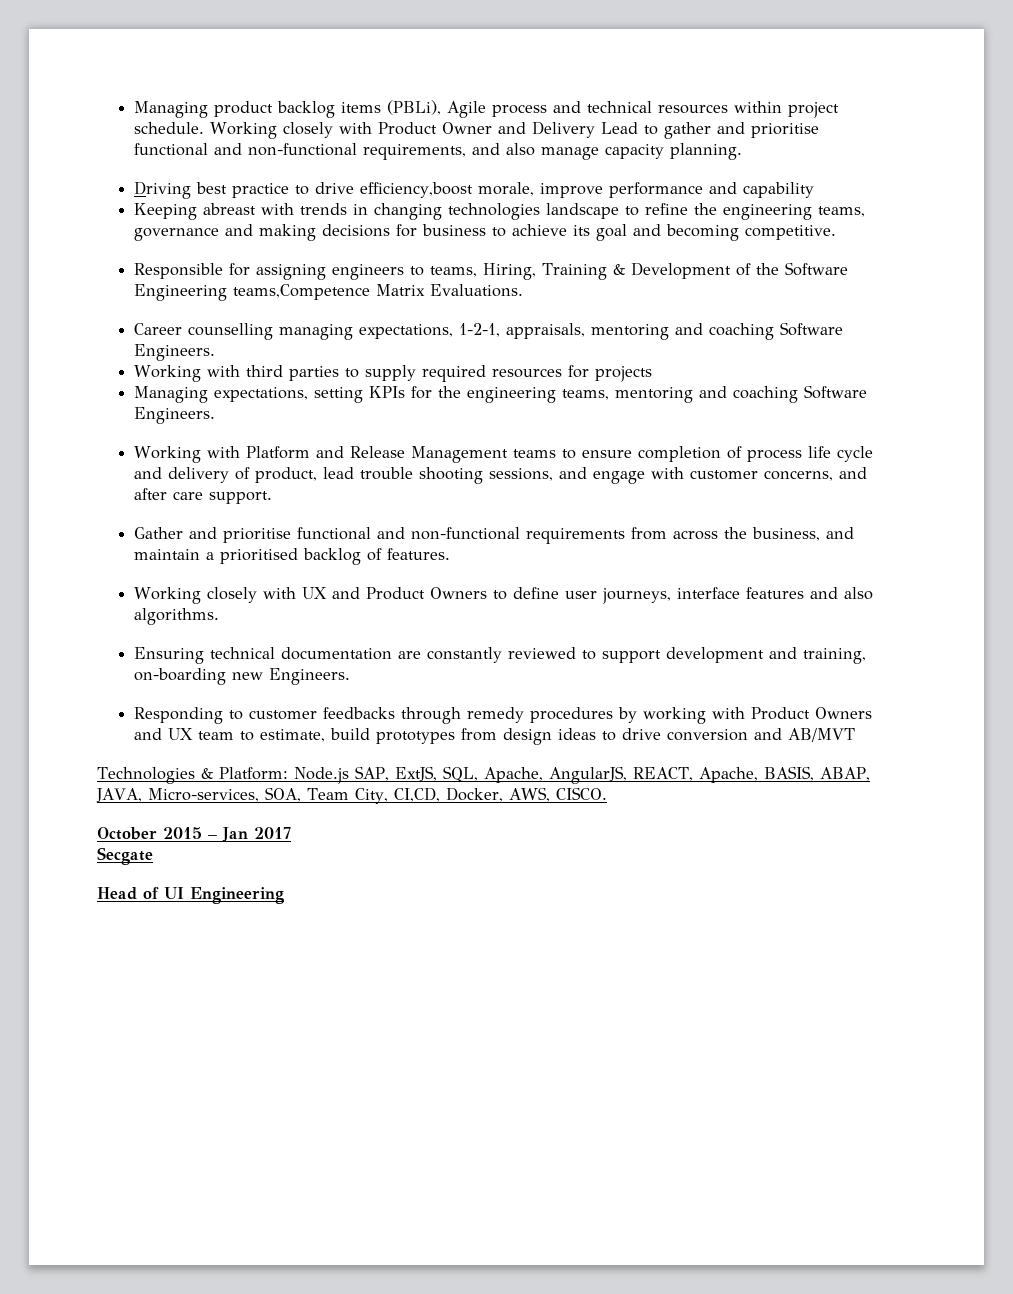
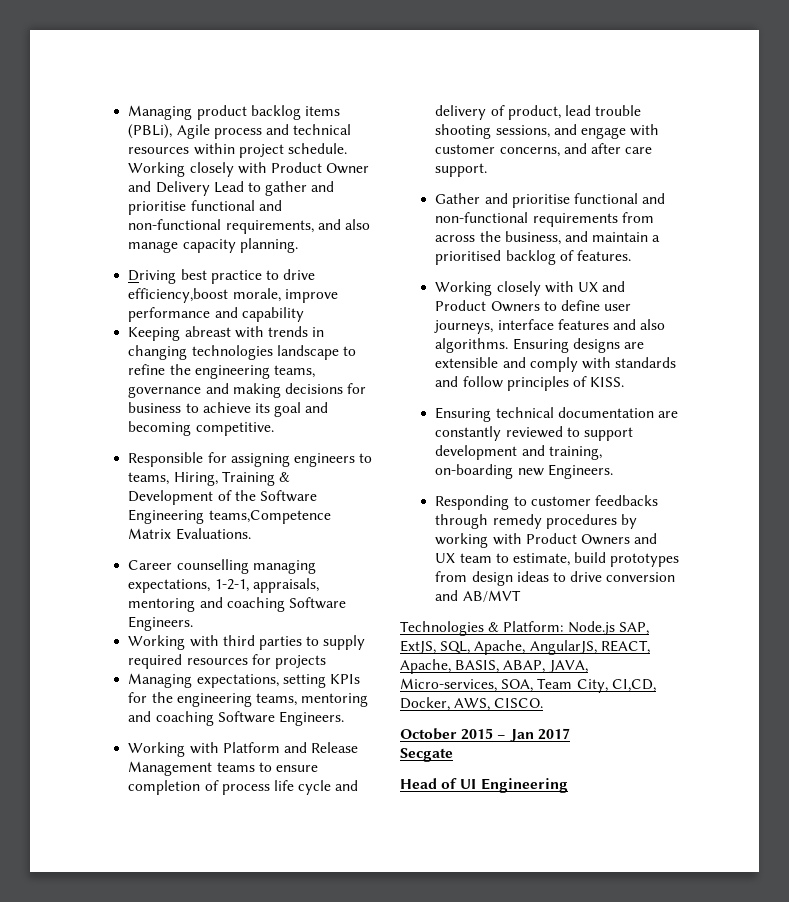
(219, 616) none -> [512,338,644,353] [435,357,677,372] [435,376,625,391] Ensuring designs are extensible and comply with standards and follow principles of KISS.

